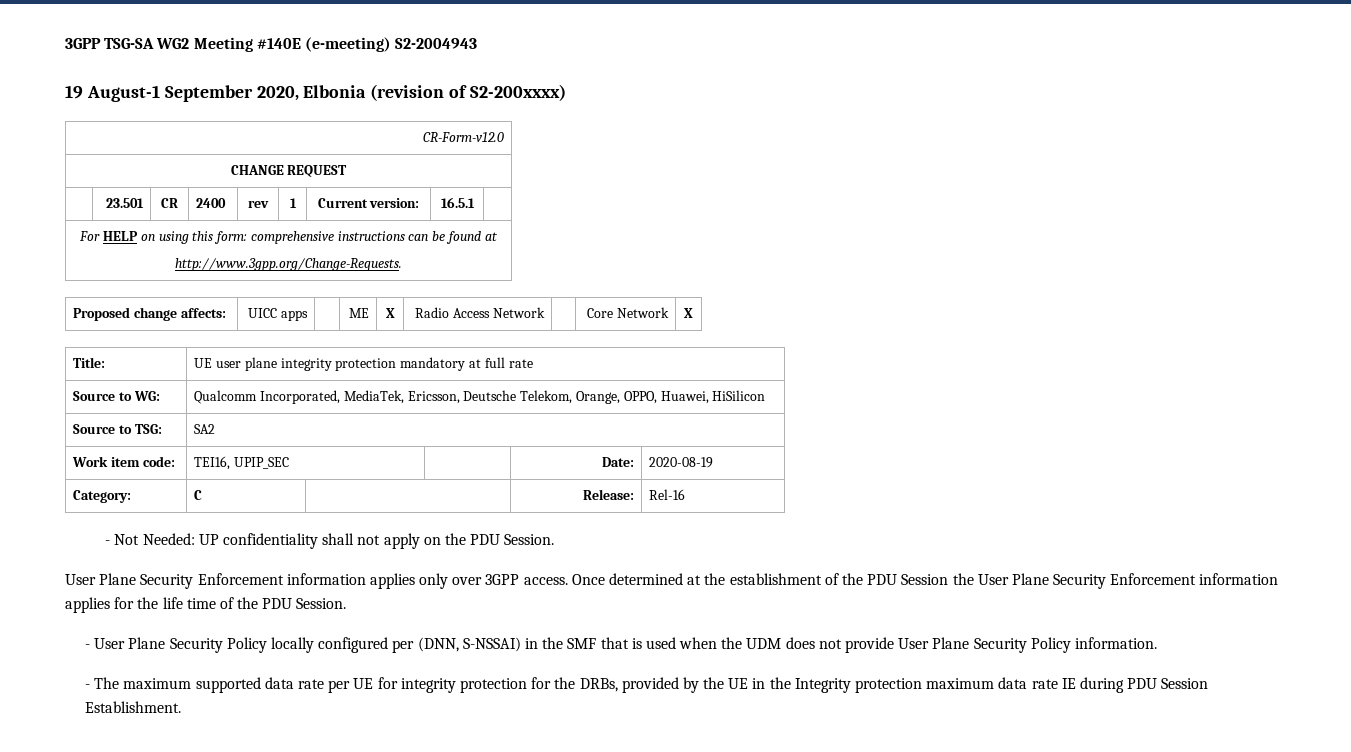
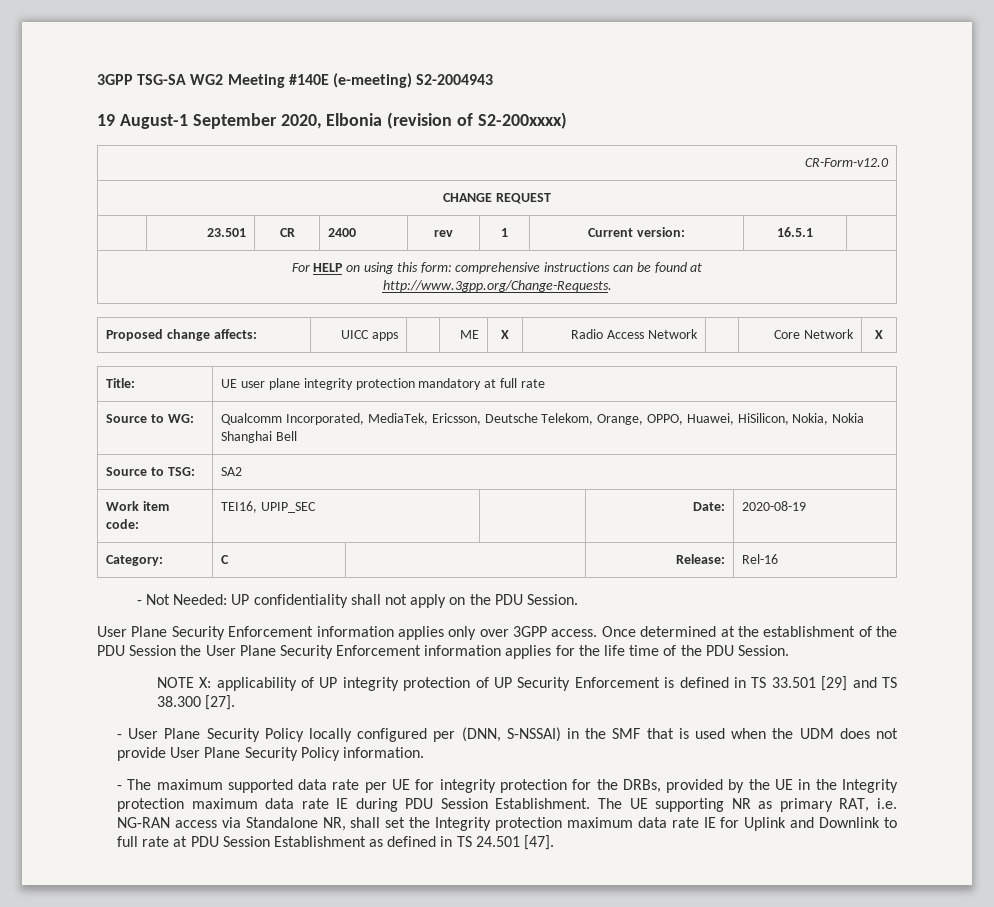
[712,390,766,401] HiSilicon -> [737,413,865,425] [221,431,298,443] HiSilicon, Nokia, Nokia Shanghai Bell
(347, 603) none -> [156,676,898,691] [156,695,236,710] // NOTE X: applicability of UP integrity protection of UP Security Enforcement is defined in TS 33.501 [29] and TS 38.300 [27].
(182, 707) none -> [598,798,898,812] [116,817,897,831] [116,835,554,850] The UE supporting NR as primary RAT, i.e. NG-RAN access via Standalone NR, shall set the Integrity protection maximum data rate IE for Uplink and Downlink to full rate at PDU Session Establishment as defined in TS 24.501 [47].

